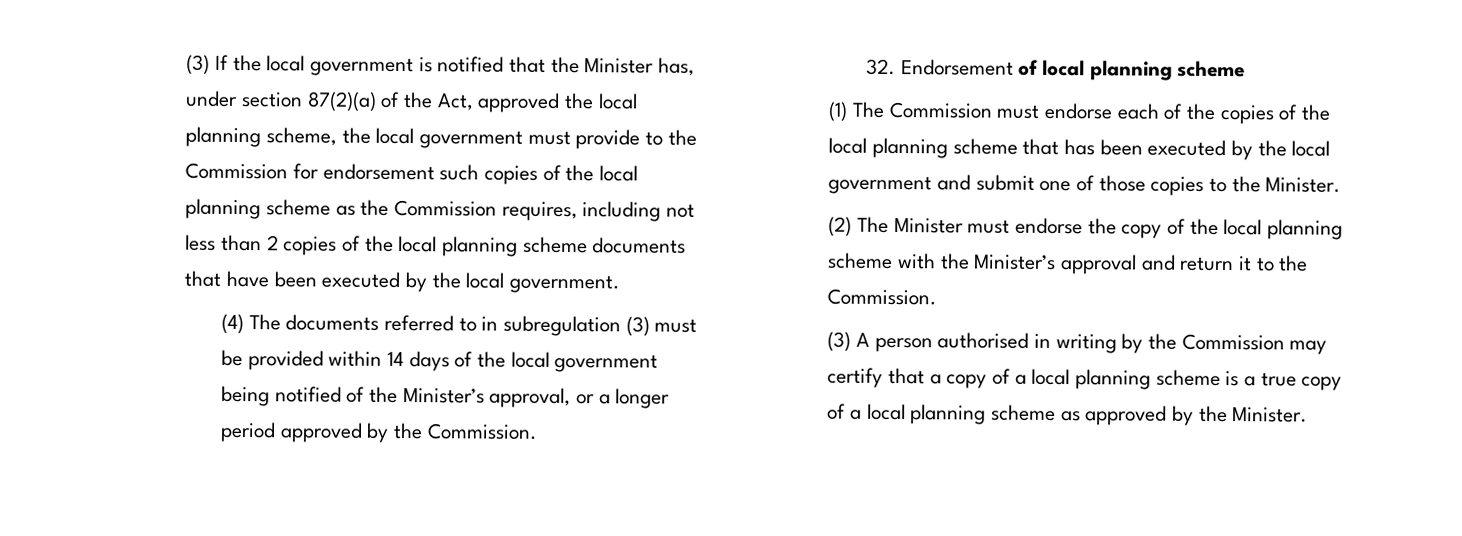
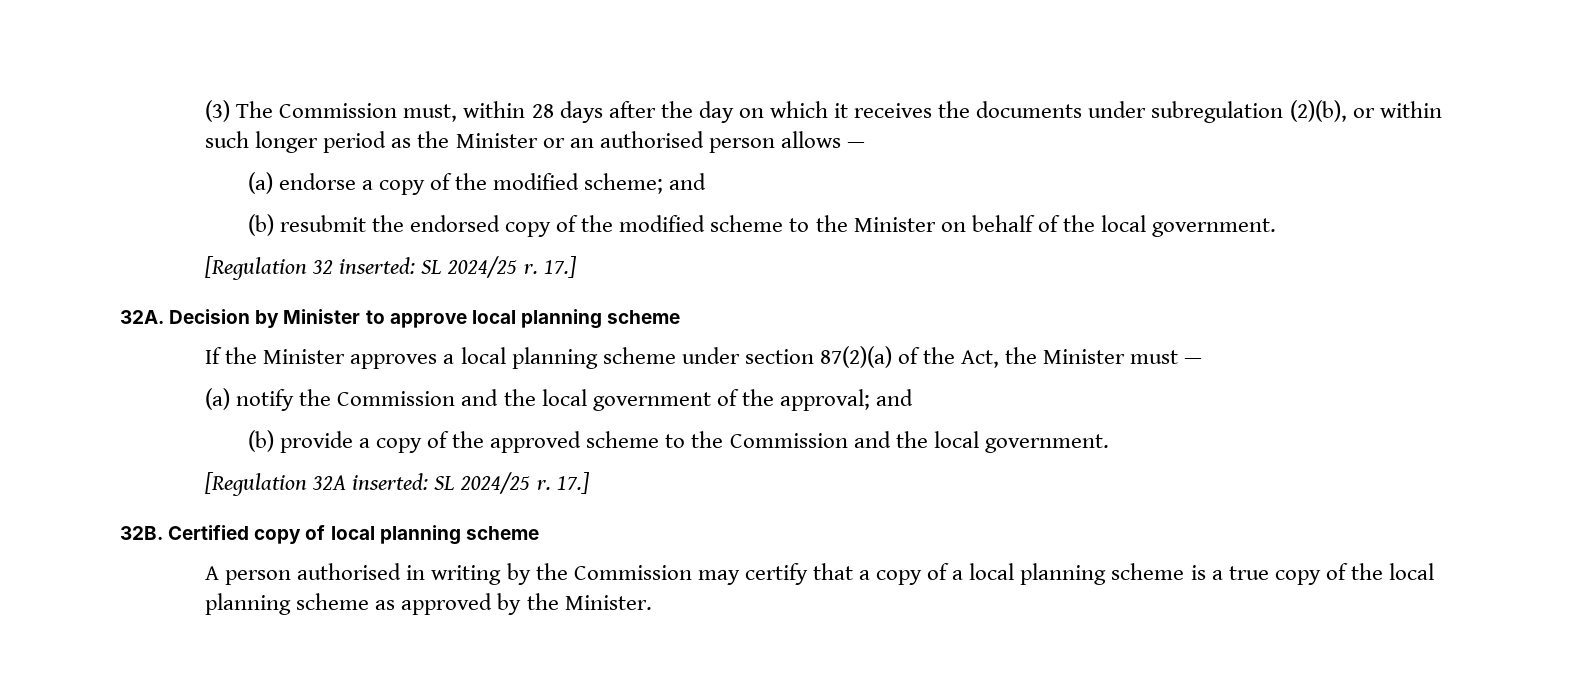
[186,54,695,77] (3) If the local government is notified that the Minister has, -> [205,100,1442,123] [205,131,866,153] [247,172,707,195] [247,214,1277,237] [205,256,577,280] [120,309,681,329] [205,347,676,369] (3) The Commission must, within 28 days after the day on which it receives the documents under subregulation (2)(b), or within such longer period as the Minister or an authorised person allows — // (a) endorse a copy of the modified scheme; and // (b) resubmit the endorsed copy of the modified scheme to the Minister on behalf of the local government. // [Regulation 32 inserted: SL 2024/25 r. 17.] // 32A. Decision by Minister to approve local planning scheme // If the Minister approves a local planning scheme
[477,92,638,113] [185,126,697,150] [185,162,638,185] [185,198,695,222] [185,234,687,257] [184,270,620,294] [220,313,698,337] [220,349,659,373] [220,385,671,409] [219,421,538,443] [865,58,1246,81] [828,101,1331,125] [828,137,1331,161] [828,174,1342,196] [828,216,1343,240] [827,252,1309,275] [827,288,938,306] [827,331,852,352] approved the local planning scheme, the local government must provide to the Commission for endorsement such copies of the local planning scheme as the Commission requires, including not less than 2 copies of the local planning scheme documents that have been executed by the local government. // (4) The documents referred to in subregulation (3) must be provided within 14 days of the local government being notified of the Minister’s approval, or a longer period approved by the Commission. // 32. Endorsement of local planning scheme // (1) The Commission must endorse each of the copies of the local planning scheme that has been executed by the local government and submit one of those copies to the Minister. // (2) The Minister must endorse the copy of the local planning scheme with the Minister’s approval and return it to the Commission. // (3) -> [1005,347,1203,364] [205,388,914,411] [247,430,1109,453] [205,472,590,496] [120,525,539,545] the Minister must — // (a) notify the Commission and the local government of the approval; and // (b) provide a copy of the approved scheme to the Commission and the local government. // [Regulation 32A inserted: SL 2024/25 r. 17.] // 32B. Certified copy of local planning scheme //
[849,409,862,420] a -> [1350,563,1383,580] the

